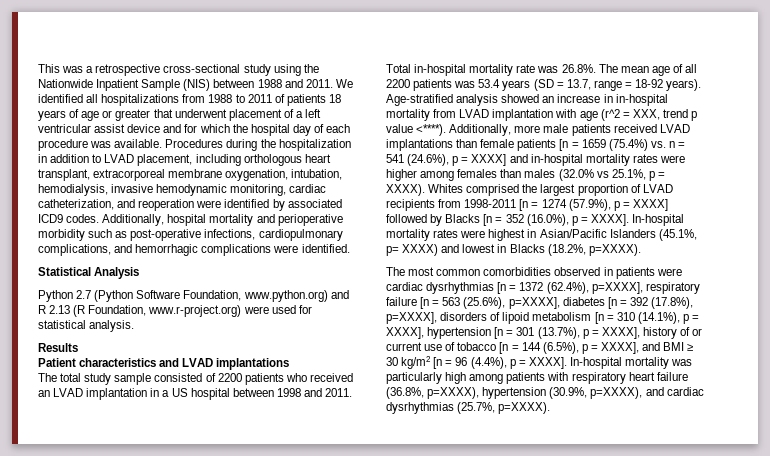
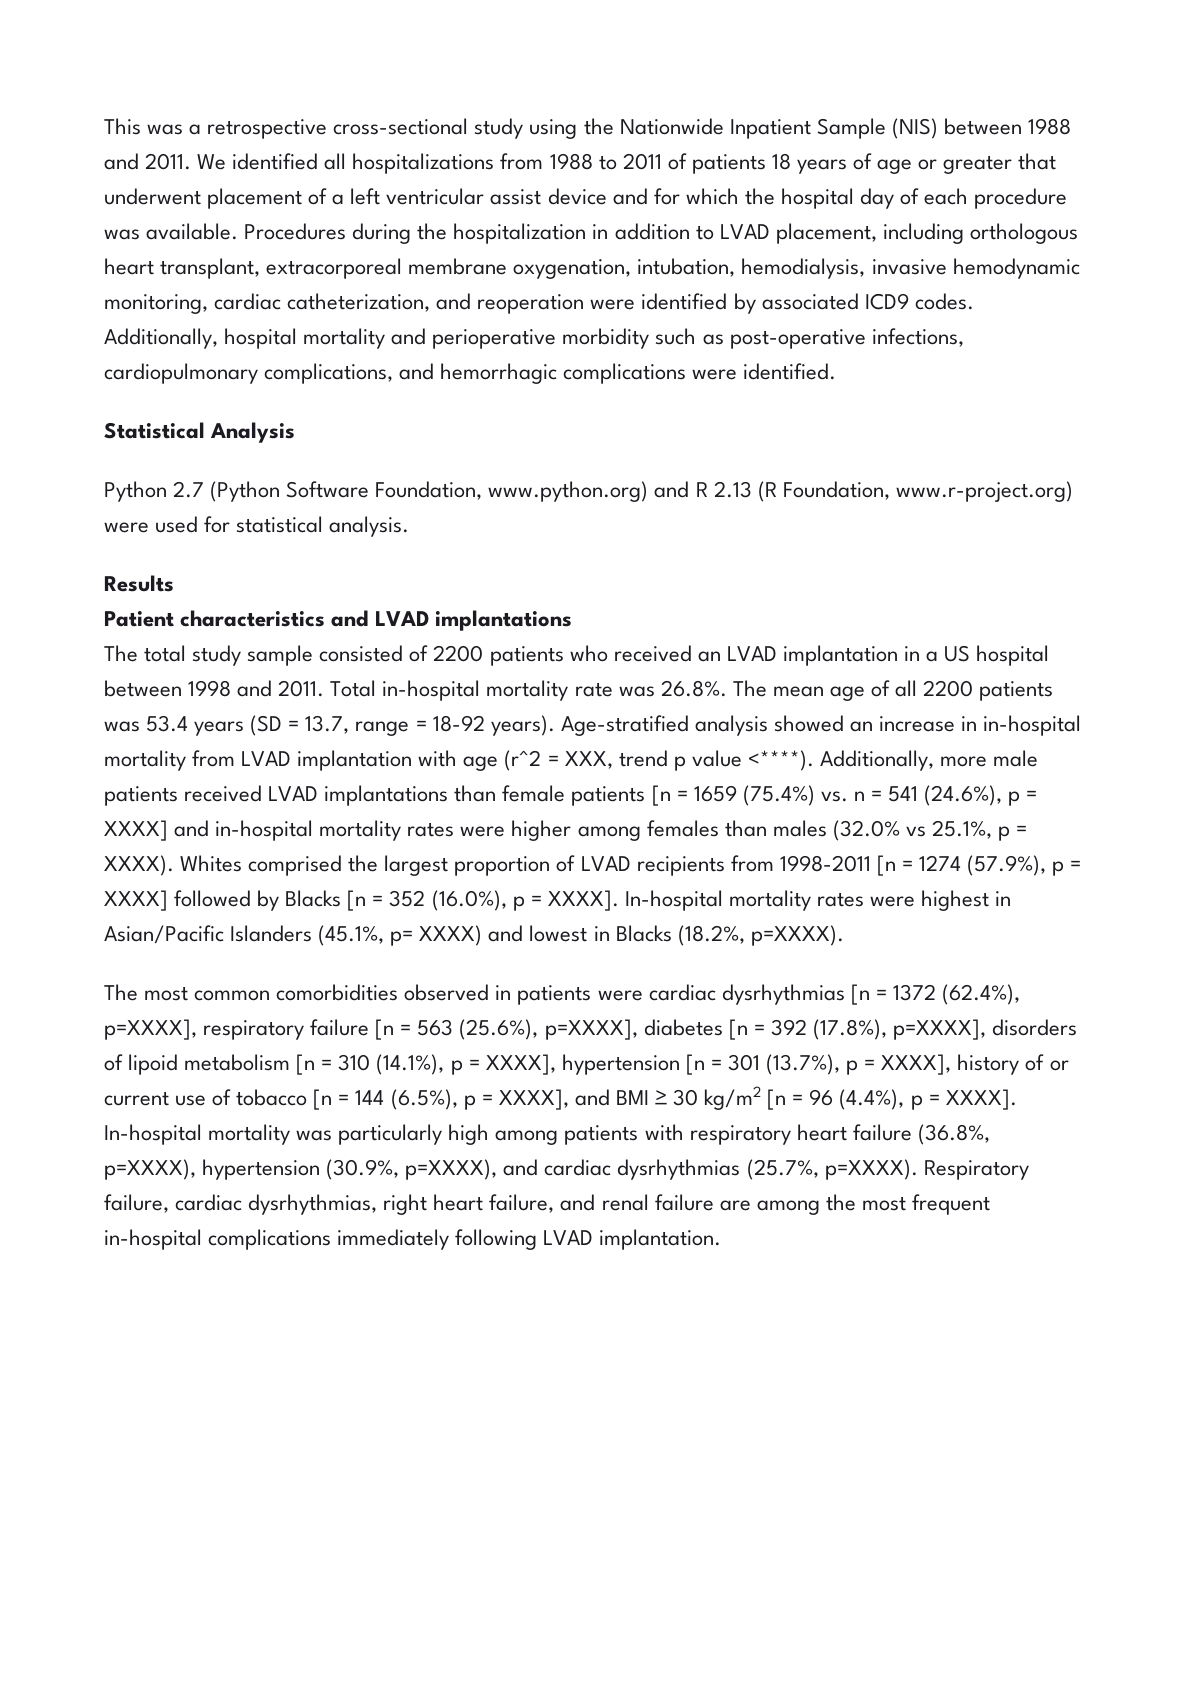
(551, 408) none -> [923,1160,1029,1180] [104,1194,990,1215] [104,1229,722,1250] Respiratory failure, cardiac dysrhythmias, right heart failure, and renal failure are among the most frequent in-hospital complications immediately following LVAD implantation.

